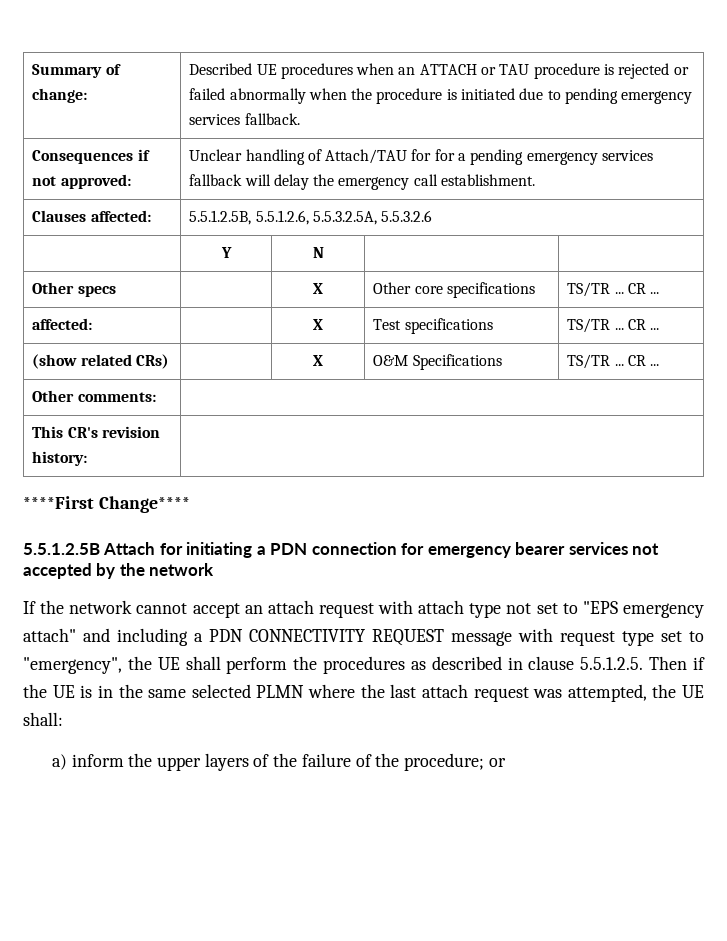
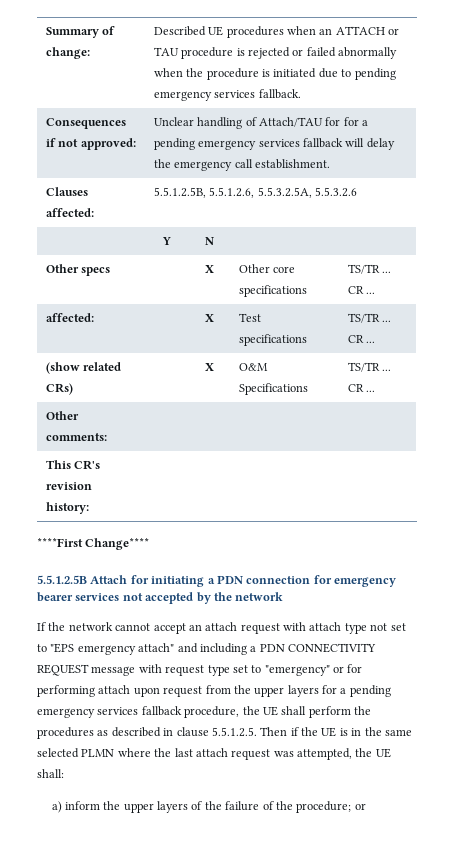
[23,657,122,674] "emergency", -> [264,664,363,676] [37,685,391,697] [37,706,240,718] "emergency" or for performing attach upon request from the upper layers for a pending emergency services fallback procedure,

